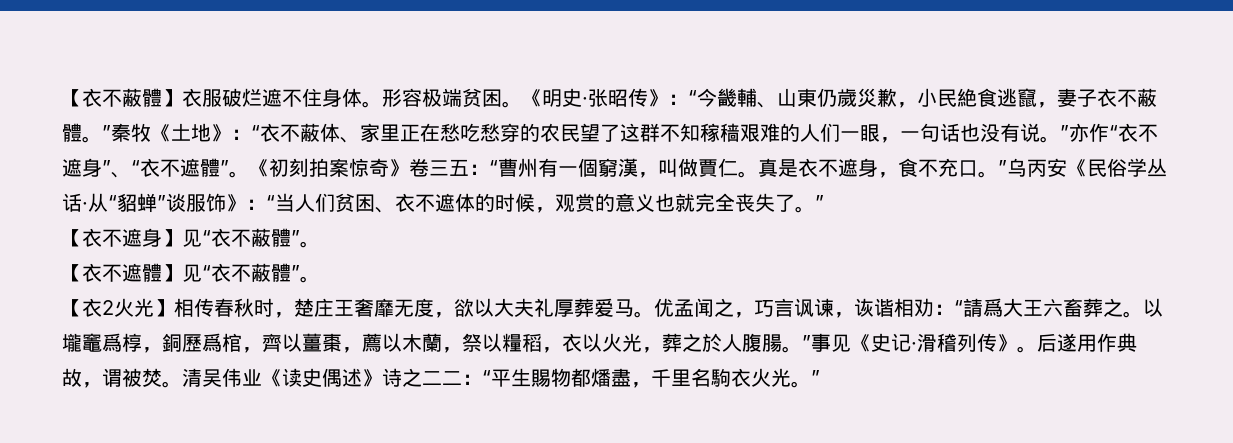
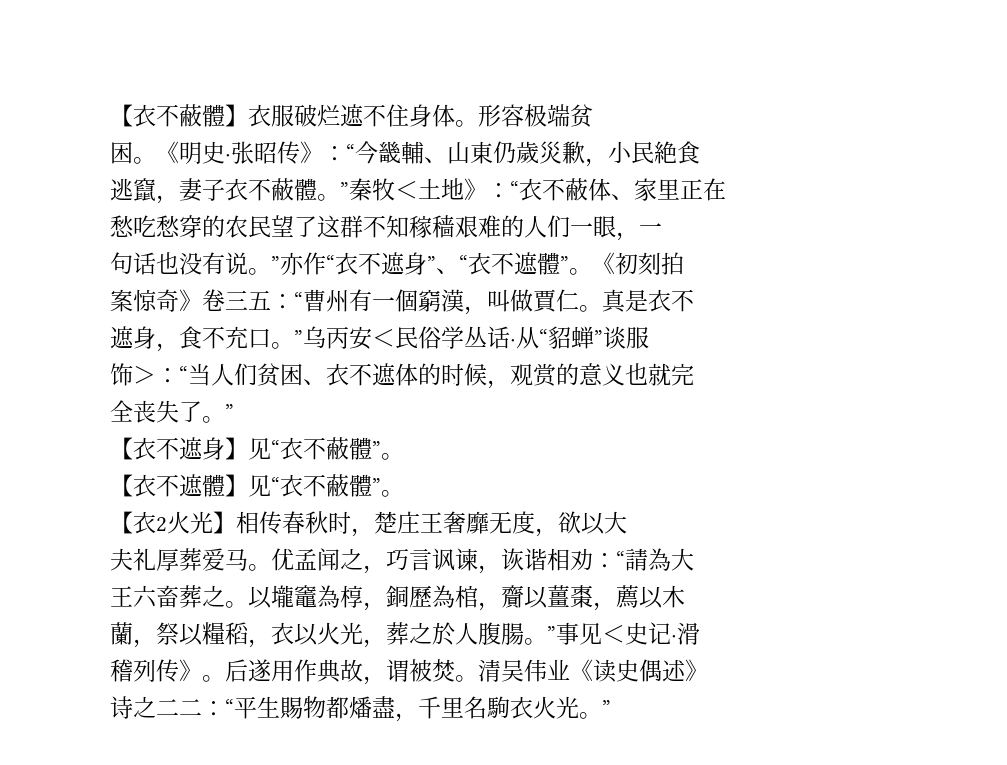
(482, 97) none -> (593, 115) //
(997, 97) none -> (700, 152) //
[151,124,171,142] 《 -> [395,181,418,199] ＜
(440, 132) none -> (726, 189) //
(920, 135) none -> (662, 229) //
(329, 167) none -> (684, 263) //
(838, 168) none -> (694, 300) //
[1067,159,1087,177] 《 -> [372,329,395,347] ＜
[206,193,246,212] 饰》 -> [110,363,156,386] // 饰＞
(715, 202) none -> (694, 374) //
(514, 307) none -> (627, 522) //
[983,298,1023,317] 爲大 -> [648,548,694,571] 為大 //
[102,333,122,352] 爲 -> [317,585,340,608] 為
[202,333,282,353] 爲棺，齊 -> [432,585,524,611] 為棺，齎
(422, 343) none -> (685, 596) //
[851,334,871,352] 《 -> [602,625,625,643] ＜
(937, 342) none -> (700, 633) //
(382, 378) none -> (708, 670) //

